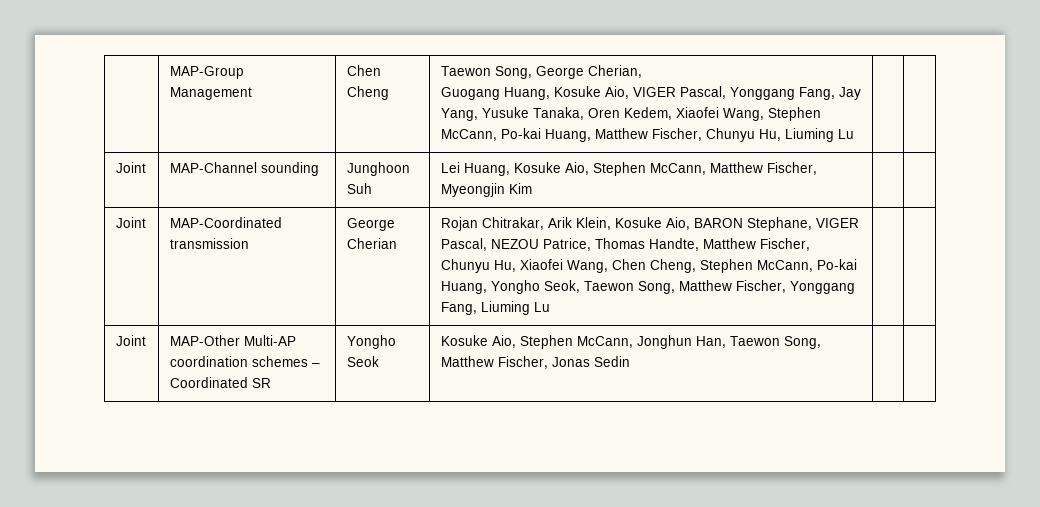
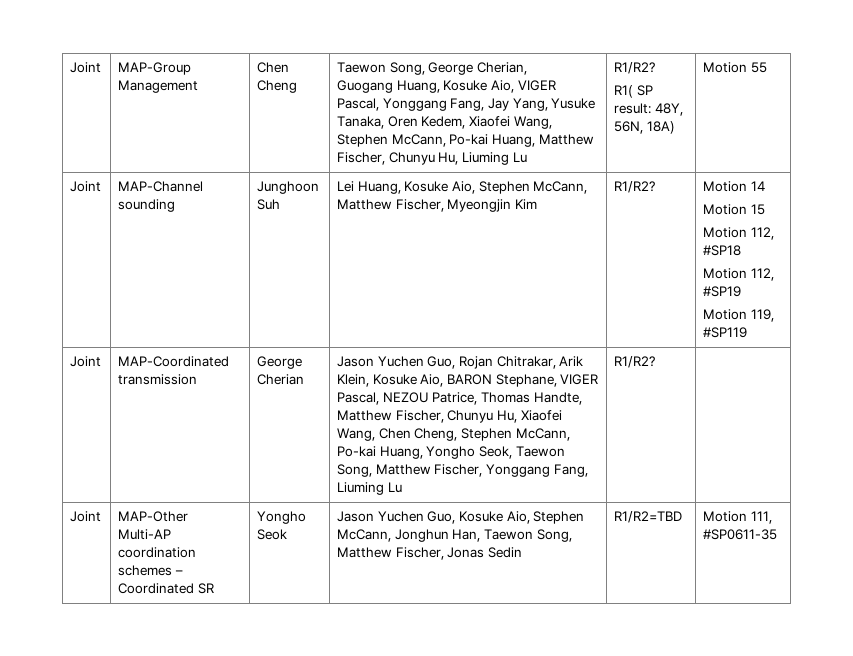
(169, 72) none -> [70,62,102,73] Joint
(854, 134) | -> [614,62,656,74] [614,85,653,98] [614,103,683,116] [614,121,675,134] [703,62,767,73] R1/R2? // R1( SP result: 48Y, 56N, 18A) | Motion 55
(532, 188) | -> [614,181,656,193] [703,181,765,192] [703,204,765,215] [703,227,774,240] [703,245,742,256] [703,268,774,281] [703,286,742,297] [703,309,774,322] [703,327,748,338] R1/R2? | Motion 14 // Motion 15 // Motion 112, #SP18 // Motion 112, #SP19 // Motion 119, #SP119
(397, 243) none -> [337,356,456,369] Jason Yuchen Guo,
(550, 307) none -> [614,356,656,368] R1/R2?
(379, 361) none -> [337,511,456,524] Jason Yuchen Guo,
(630, 361) | -> [614,511,683,523] [703,511,772,524] [703,529,778,540] R1/R2=TBD | Motion 111, #SP0611-35

